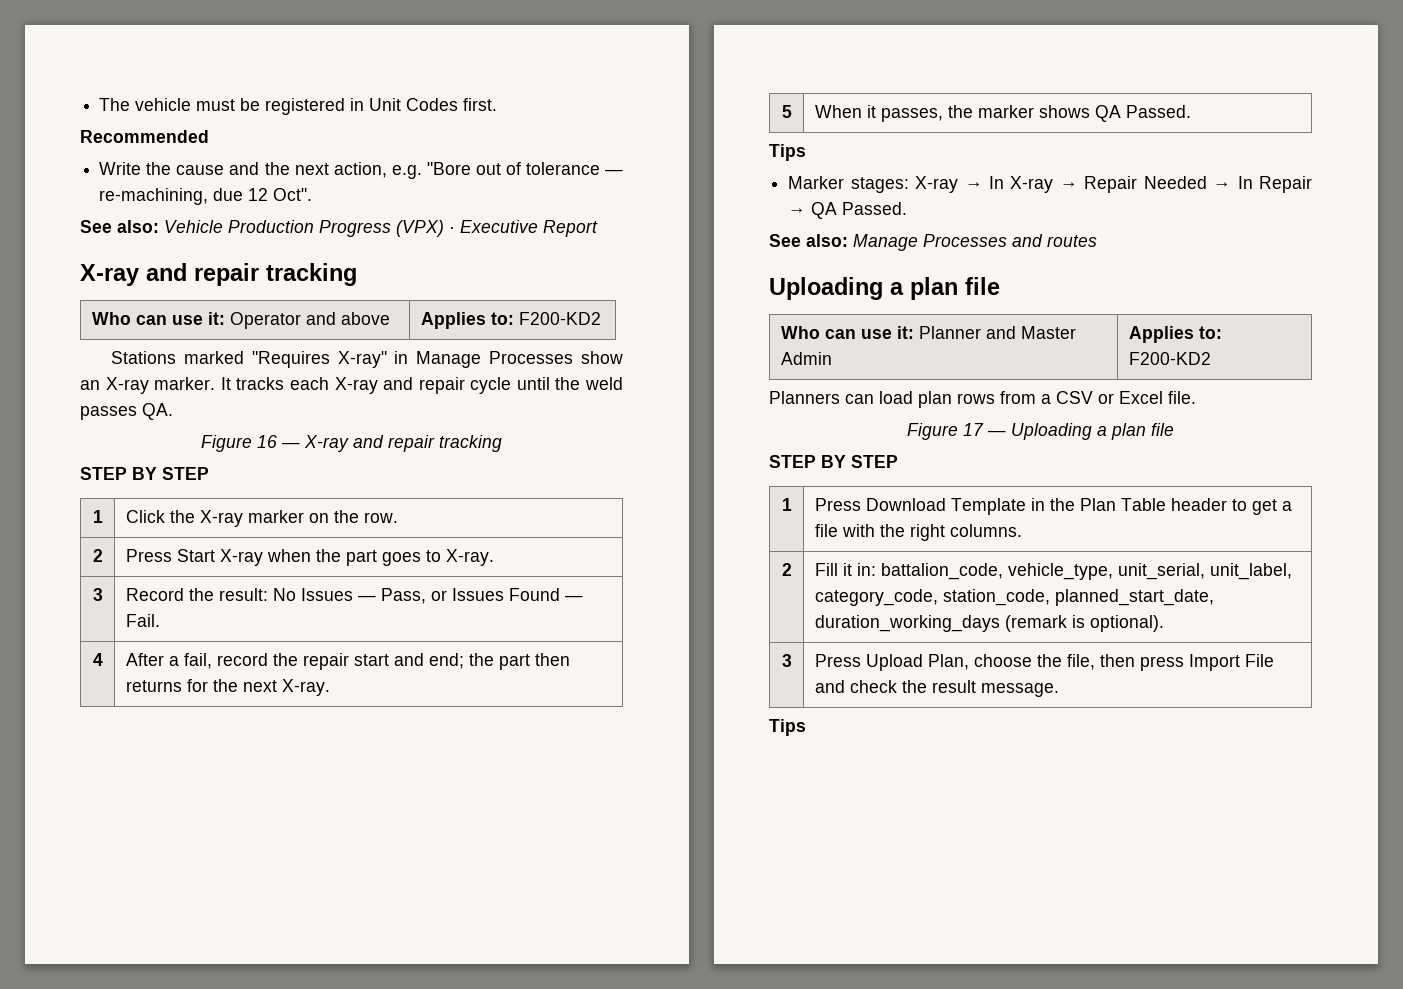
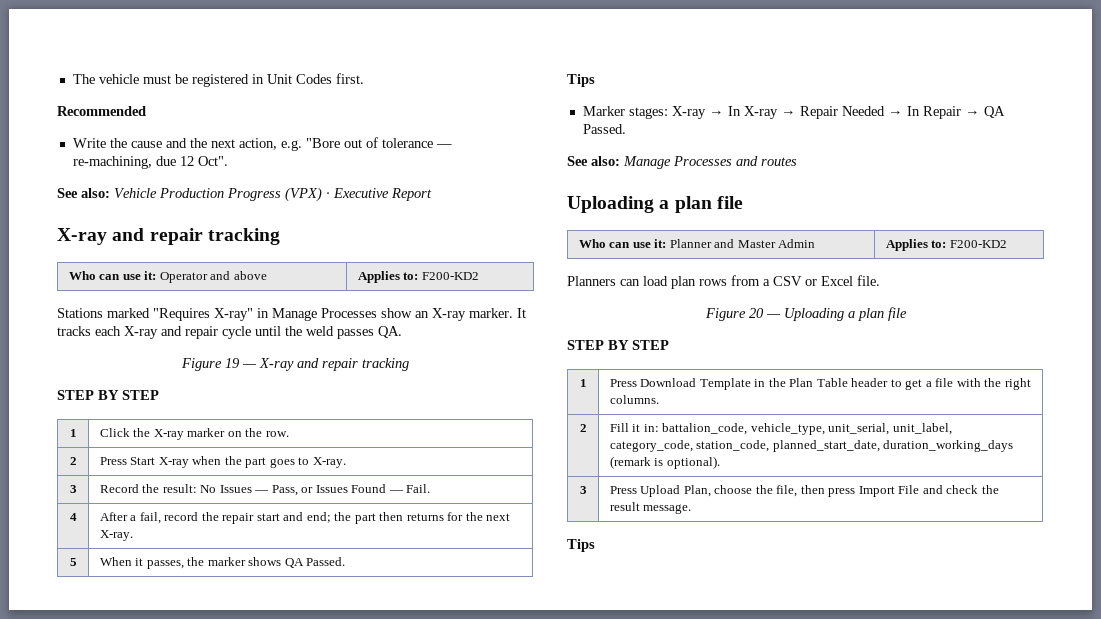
[257,435,277,448] 16 -> [225,358,240,368] 19
[963,423,984,436] 17 -> [748,308,764,318] 20

